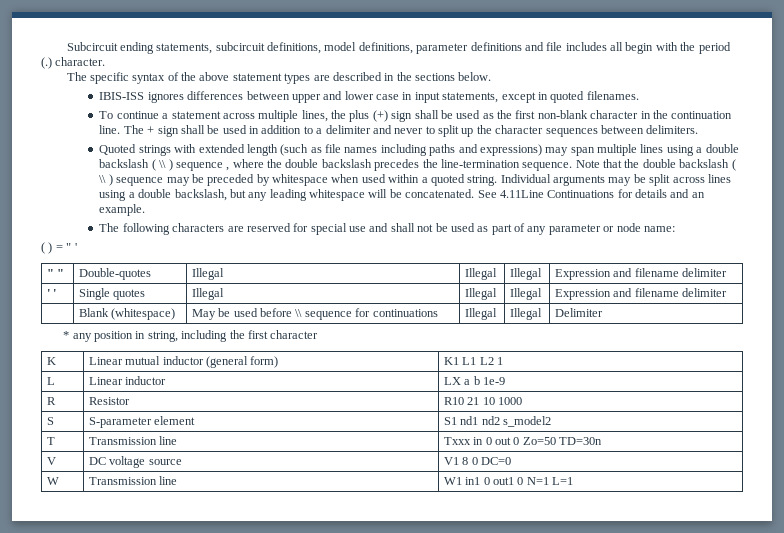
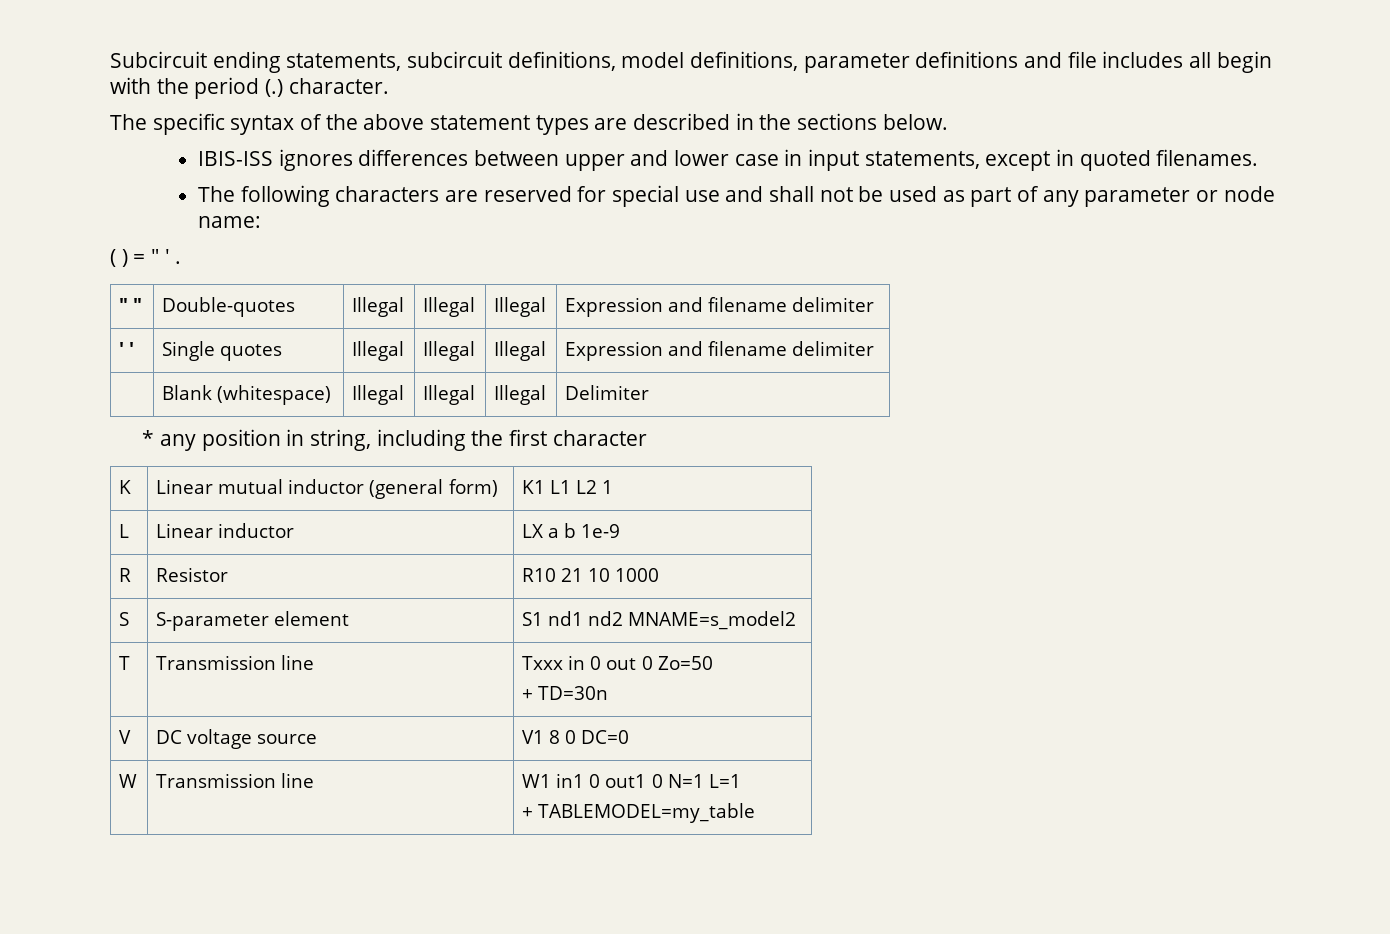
[99,110,733,122] [99,125,699,137] [99,144,739,156] [99,159,736,171] [99,174,731,186] [99,189,705,201] [99,204,146,216] // To continue a statement across multiple lines, the plus (+) sign shall be used as the first non-blank character in the continuation line. The + sign shall be used in addition to a delimiter and never to split up the character sequences between delimiters. // Quoted strings with extended length (such as file names including paths and expressions) may span multiple lines using a double backslash ( \\ ) sequence , where the double backslash precedes the line-termination sequence. Note that the double backslash ( \\ ) sequence may be preceded by whitespace when used within a quoted string. Individual arguments may be split across lines using a double backslash, but any leading whitespace will be concatenated. See 4.11Line Continuations for details and an example. -> (1259, 157) none
(77, 247) none -> [175,261,182,264] .
[191,308,438,320] May be used before \\ sequence for continuations -> [352,385,405,405] Illegal
[503,416,552,427] s_model2 -> [628,611,797,630] MNAME=s_model2
(556, 441) none -> [522,689,534,700] // +
(574, 481) none -> [522,803,756,823] // + TABLEMODEL=my_table

